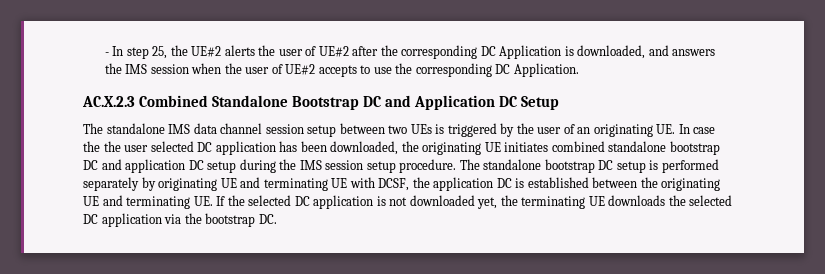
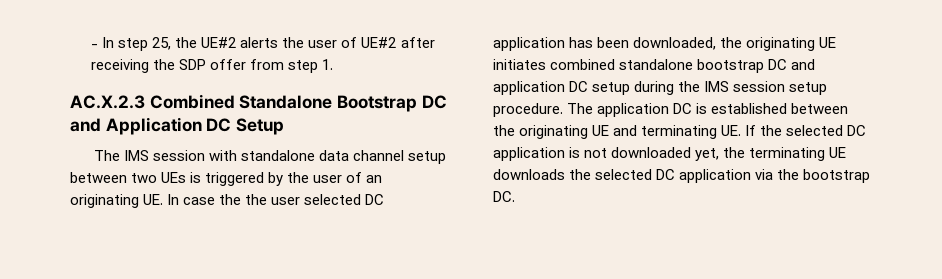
[380,45,716,59] [104,63,579,77] the corresponding DC Application is downloaded, and answers the IMS session when the user of UE#2 accepts to use the corresponding DC Application. -> [90,59,334,73] receiving the SDP offer from step 1.
[106,123,191,134] standalone IMS -> [123,150,315,161] IMS session with standalone
[265,124,304,134] session -> (404, 155) none
[483,159,719,173] [83,177,430,191] standalone bootstrap DC setup is performed separately by originating UE and terminating UE with DCSF, the -> (594, 108) none

